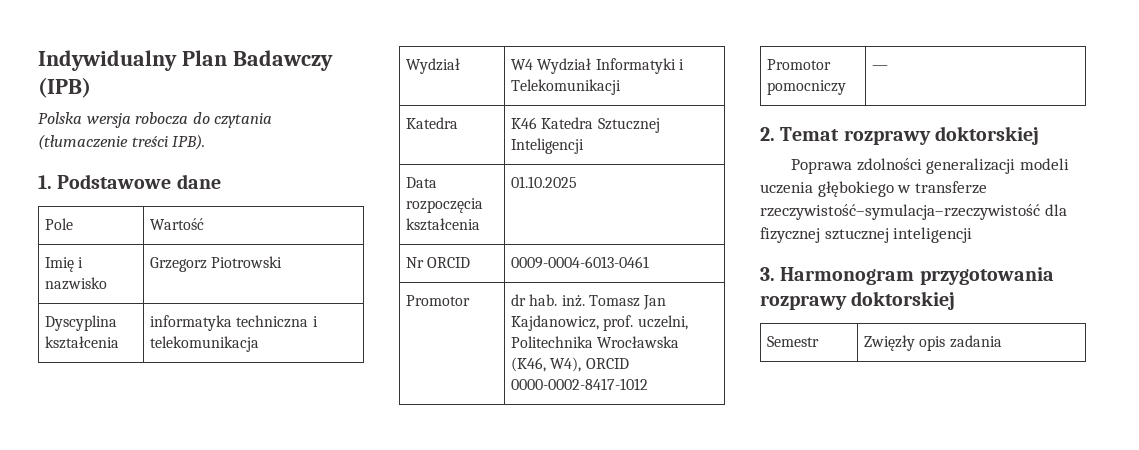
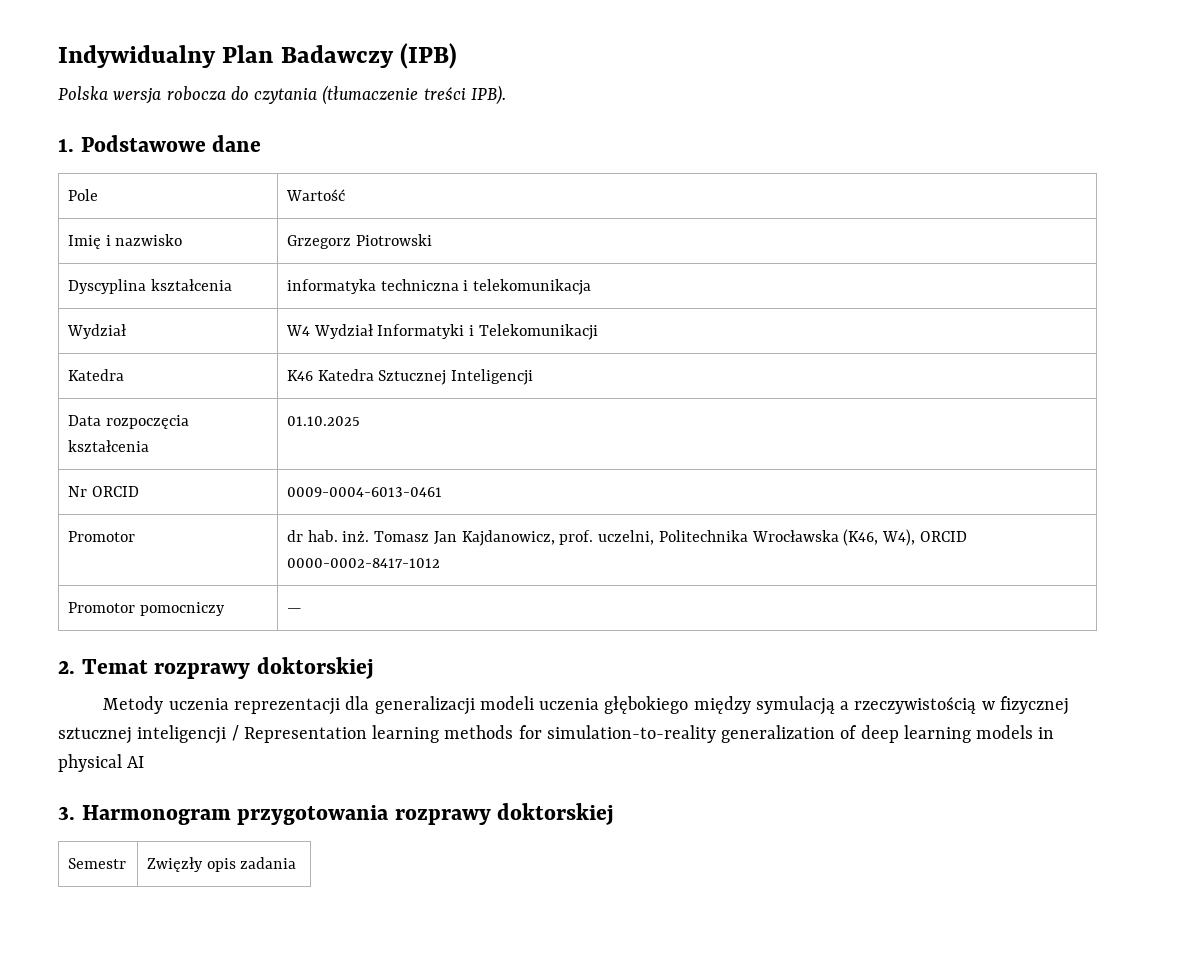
[791,158,1069,174] [760,181,987,197] [760,204,1067,220] [760,227,973,243] Poprawa zdolności generalizacji modeli uczenia głębokiego w transferze rzeczywistość–symulacja–rzeczywistość dla fizycznej sztucznej inteligencji -> [103,696,1069,715] [58,725,1055,744] [58,754,145,772] Metody uczenia reprezentacji dla generalizacji modeli uczenia głębokiego między symulacją a rzeczywistością w fizycznej sztucznej inteligencji / Representation learning methods for simulation-to-reality generalization of deep learning models in physical AI

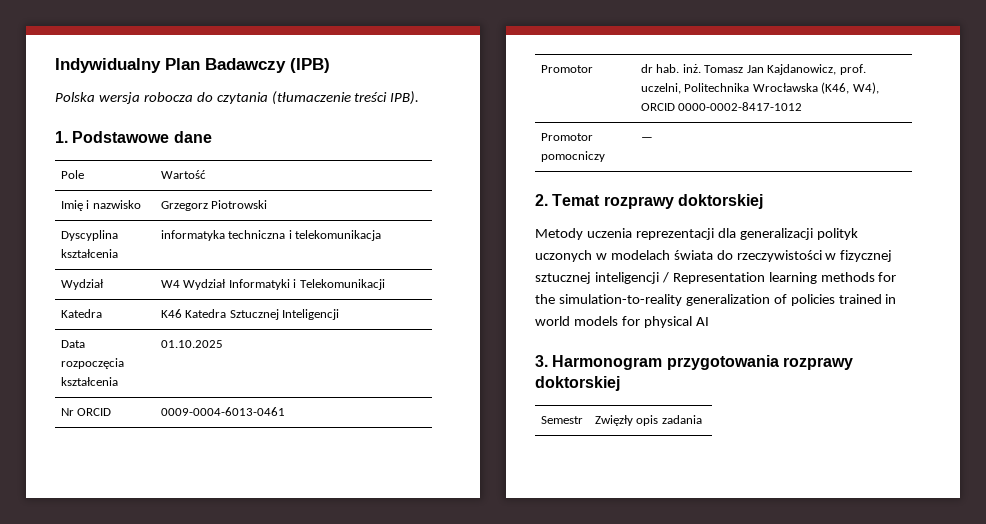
[479,696,977,715] modeli uczenia głębokiego między symulacją a rzeczywistością -> [816,228,858,240] [535,250,822,262] polityk uczonych w modelach świata do rzeczywistości
(542, 732) none -> [535,294,555,304] the
[860,725,1055,743] deep learning models in -> [790,294,897,306] [535,316,640,326] policies trained in world models for

